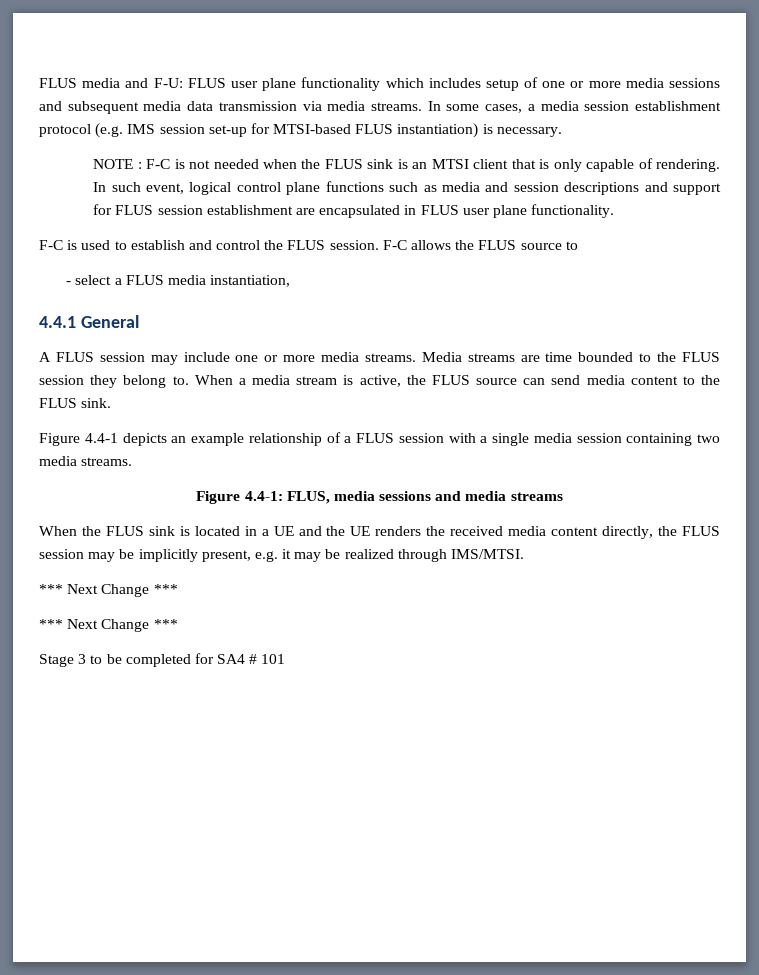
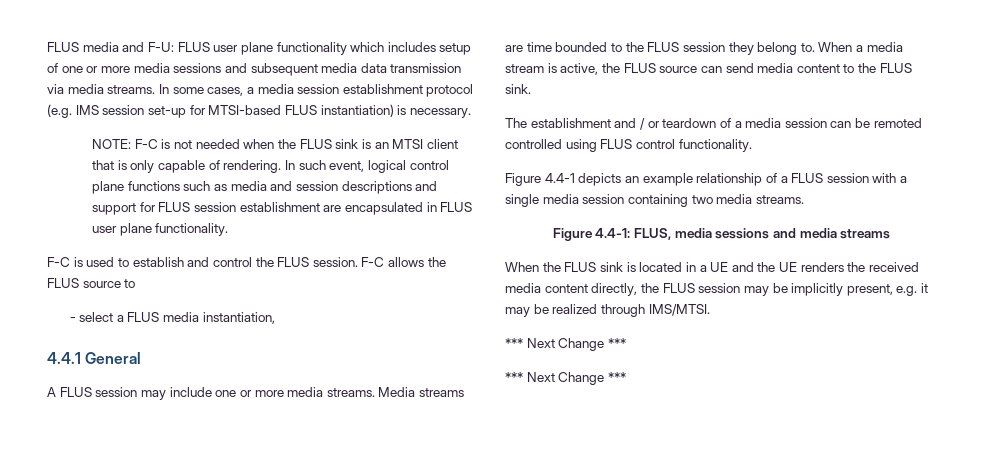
[93,159,142,169] NOTE : -> [92,139,132,149] NOTE:
(112, 403) none -> [505,118,922,130] [505,139,752,152] // The establishment and / or teardown of a media session can be remoted controlled using FLUS control functionality.
[39,653,286,667] // Stage 3 to be completed for SA4 # 101 -> (626, 377) none

